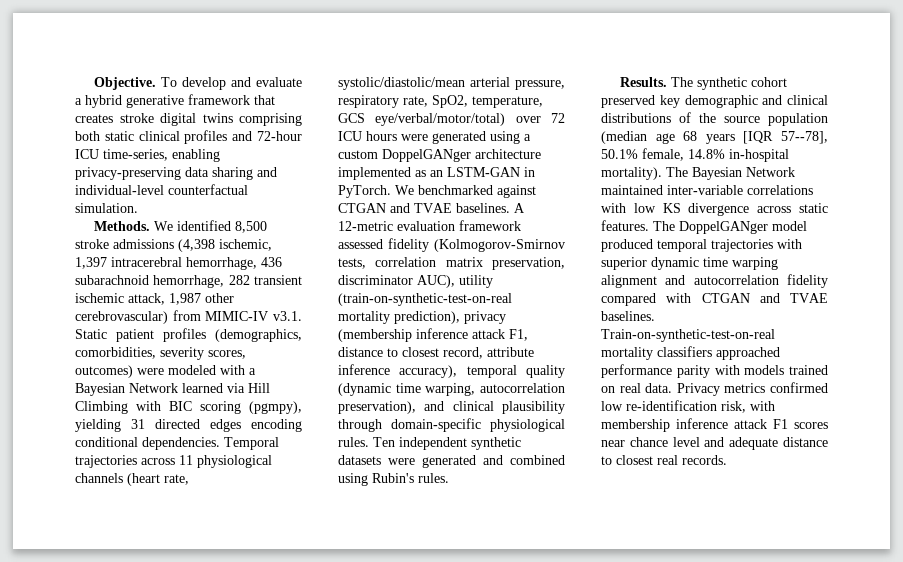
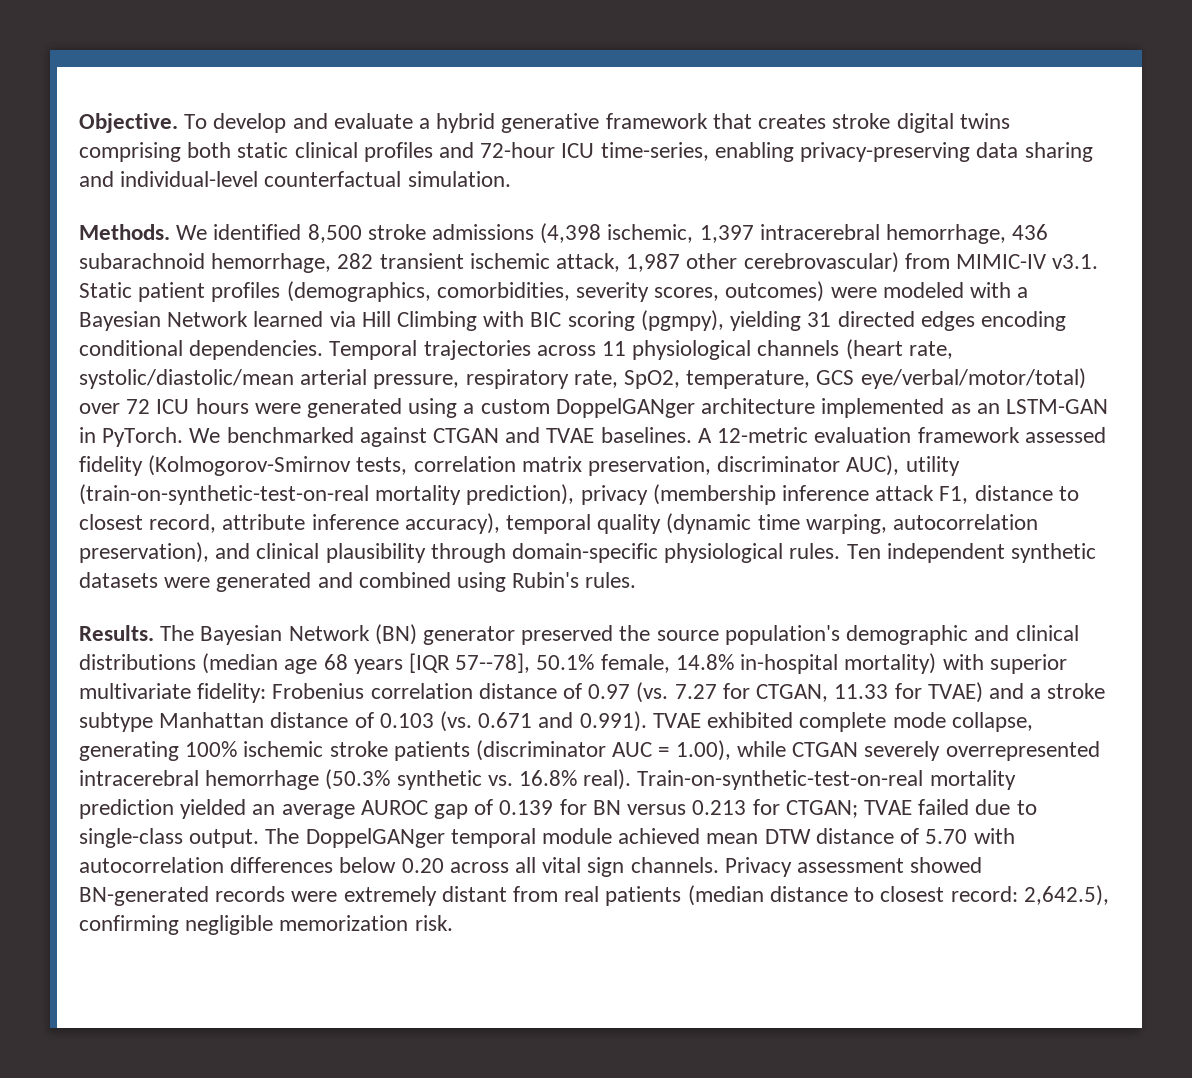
[696,77,787,90] [601,95,828,108] [601,112,828,126] synthetic cohort preserved key demographic and clinical distributions of the source population -> [200,624,1079,645] [79,654,196,670] Bayesian Network (BN) generator preserved the source population's demographic and clinical distributions
[601,167,795,180] [601,185,813,195] [601,203,828,216] [601,220,807,234] [601,239,802,252] [601,257,778,270] [601,274,828,288] [601,293,828,306] [601,311,655,321] [601,329,775,342] [601,346,780,360] [601,364,828,378] [601,382,828,396] [601,400,775,413] [601,418,828,432] [601,437,828,450] [601,455,727,465] mortality). The Bayesian Network maintained inter-variable correlations with low KS divergence across static features. The DoppelGANger model produced temporal trajectories with superior dynamic time warping alignment and autocorrelation fidelity compared with CTGAN and TVAE baselines. Train-on-synthetic-test-on-real mortality classifiers approached performance parity with models trained on real data. Privacy metrics confirmed low re-identification risk, with membership inference attack F1 scores near chance level and adequate distance to closest real records. -> [844,653,1067,674] [79,682,1106,703] [79,711,1033,732] [79,740,1100,761] [79,769,1016,790] [79,799,1037,819] [79,828,1015,848] [79,857,983,877] [79,885,1109,906] [79,915,453,935] mortality) with superior multivariate fidelity: Frobenius correlation distance of 0.97 (vs. 7.27 for CTGAN, 11.33 for TVAE) and a stroke subtype Manhattan distance of 0.103 (vs. 0.671 and 0.991). TVAE exhibited complete mode collapse, generating 100% ischemic stroke patients (discriminator AUC = 1.00), while CTGAN severely overrepresented intracerebral hemorrhage (50.3% synthetic vs. 16.8% real). Train-on-synthetic-test-on-real mortality prediction yielded an average AUROC gap of 0.139 for BN versus 0.213 for CTGAN; TVAE failed due to single-class output. The DoppelGANger temporal module achieved mean DTW distance of 5.70 with autocorrelation differences below 0.20 across all vital sign channels. Privacy assessment showed BN-generated records were extremely distant from real patients (median distance to closest record: 2,642.5), confirming negligible memorization risk.

